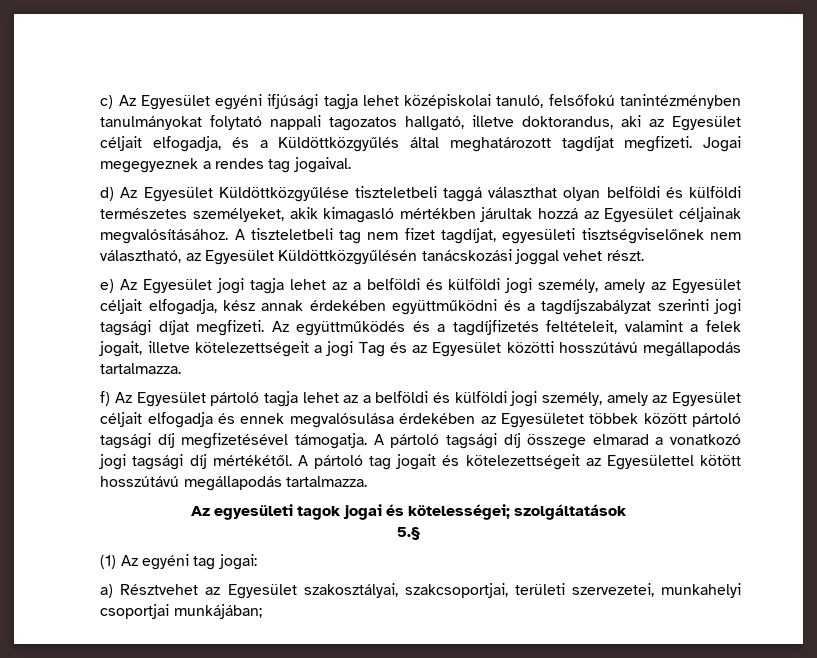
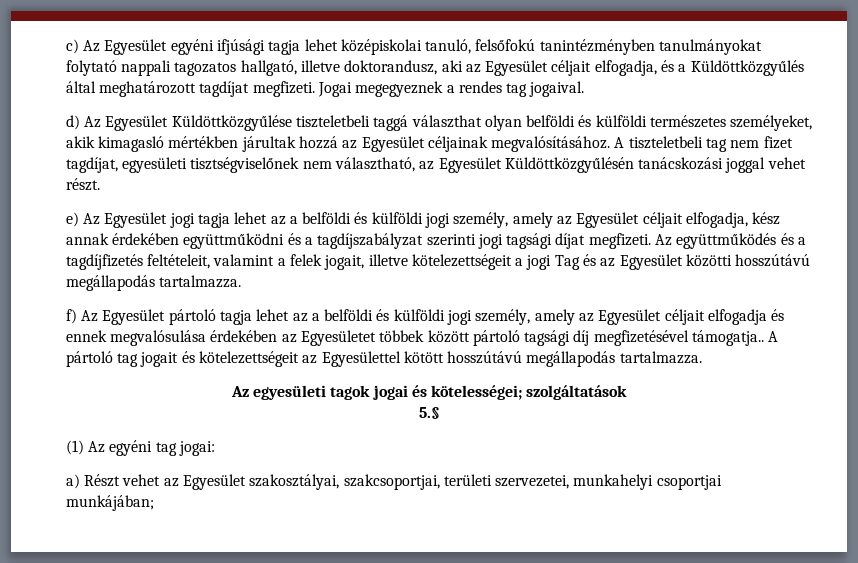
[522,116,614,129] doktorandus, -> [344,60,438,75] doktorandusz,
[295,433,741,449] [99,454,292,470] támogatja. A pártoló tagsági díj összege elmarad a vonatkozó jogi tagsági díj mértékétől. -> [692,330,765,346] támogatja..
[120,584,199,595] Résztvehet -> [83,474,161,487] Részt vehet

